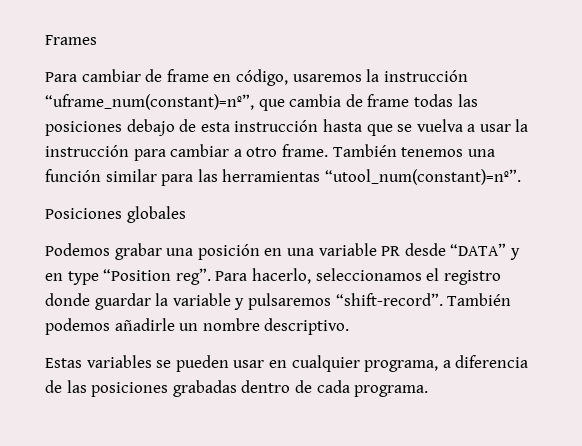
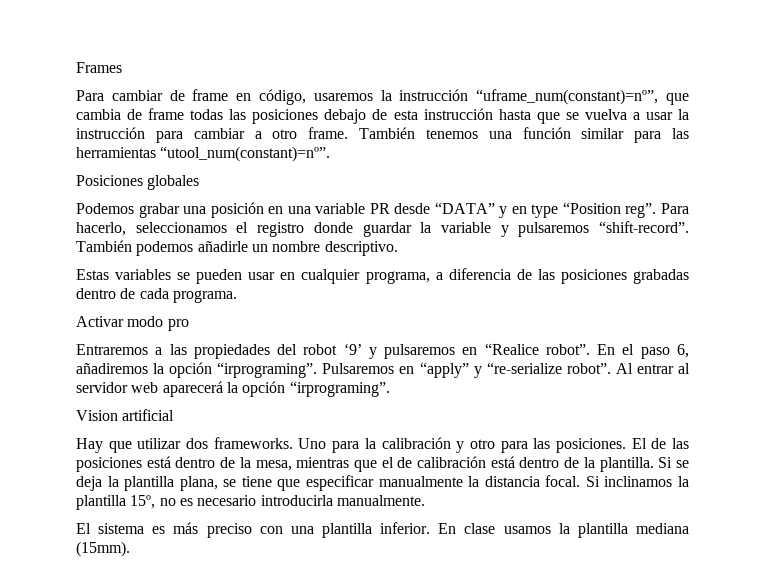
(429, 391) none -> [76,316,189,331] [76,343,689,359] [76,362,691,378] [76,381,390,397] [76,409,175,421] [76,437,689,453] [76,456,689,472] [76,475,689,491] [76,495,425,510] [76,522,690,538] [76,541,130,557] // Activar modo pro // Entraremos a las propiedades del robot ‘9’ y pulsaremos en “Realice robot”. En el paso 6, añadiremos la opción “irprograming”. Pulsaremos en “apply” y “re-serialize robot”. Al entrar al servidor web aparecerá la opción “irprograming”. // Vision artificial // Hay que utilizar dos frameworks. Uno para la calibración y otro para las posiciones. El de las posiciones está dentro de la mesa, mientras que el de calibración está dentro de la plantilla. Si se deja la plantilla plana, se tiene que especificar manualmente la distancia focal. Si inclinamos la plantilla 15º, no es necesario introducirla manualmente. // El sistema es más preciso con una plantilla inferior. En clase usamos la plantilla mediana (15mm).

